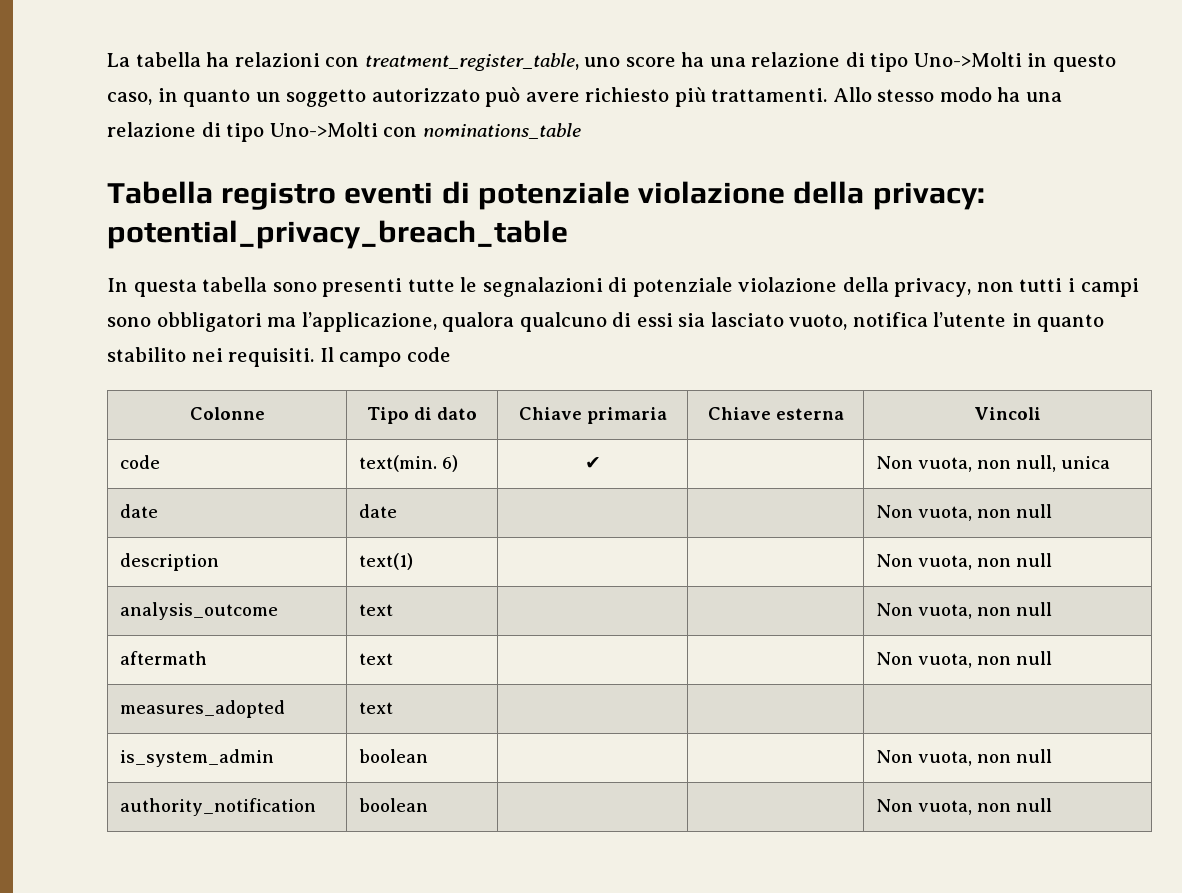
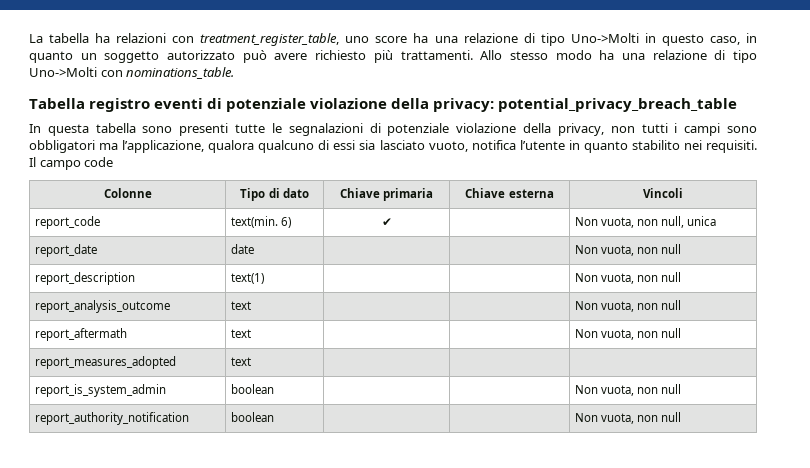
[422,123,581,139] nominations_table -> [126,67,235,79] nominations_table.
[120,455,161,469] code -> [35,216,101,229] report_code
[120,504,159,518] date -> [35,244,98,257] report_date
[120,553,220,571] description -> [35,272,136,285] report_description
[120,602,279,620] [359,604,394,616] [876,602,1053,619] [120,651,208,665] [359,653,394,665] [876,651,1053,668] [120,700,286,718] analysis_outcome | text | | | Non vuota, non null // aftermath | text | | | Non vuota, non null // measures_adopted -> [35,300,171,313] [231,301,252,310] [575,300,682,312] [35,328,128,341] [231,329,252,338] [575,328,682,340] [35,356,177,369] report_analysis_outcome | text | | | Non vuota, non null // report_aftermath | text | | | Non vuota, non null // report_measures_adopted
[120,749,275,767] is_system_admin -> [35,384,167,397] report_is_system_admin
[120,798,317,816] authority_notification -> [35,412,190,425] report_authority_notification

